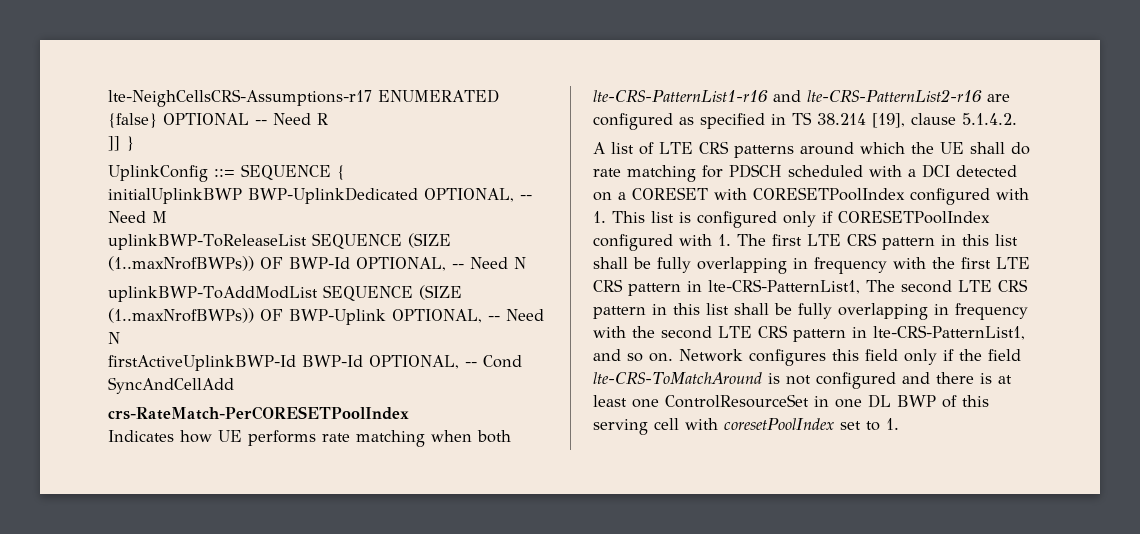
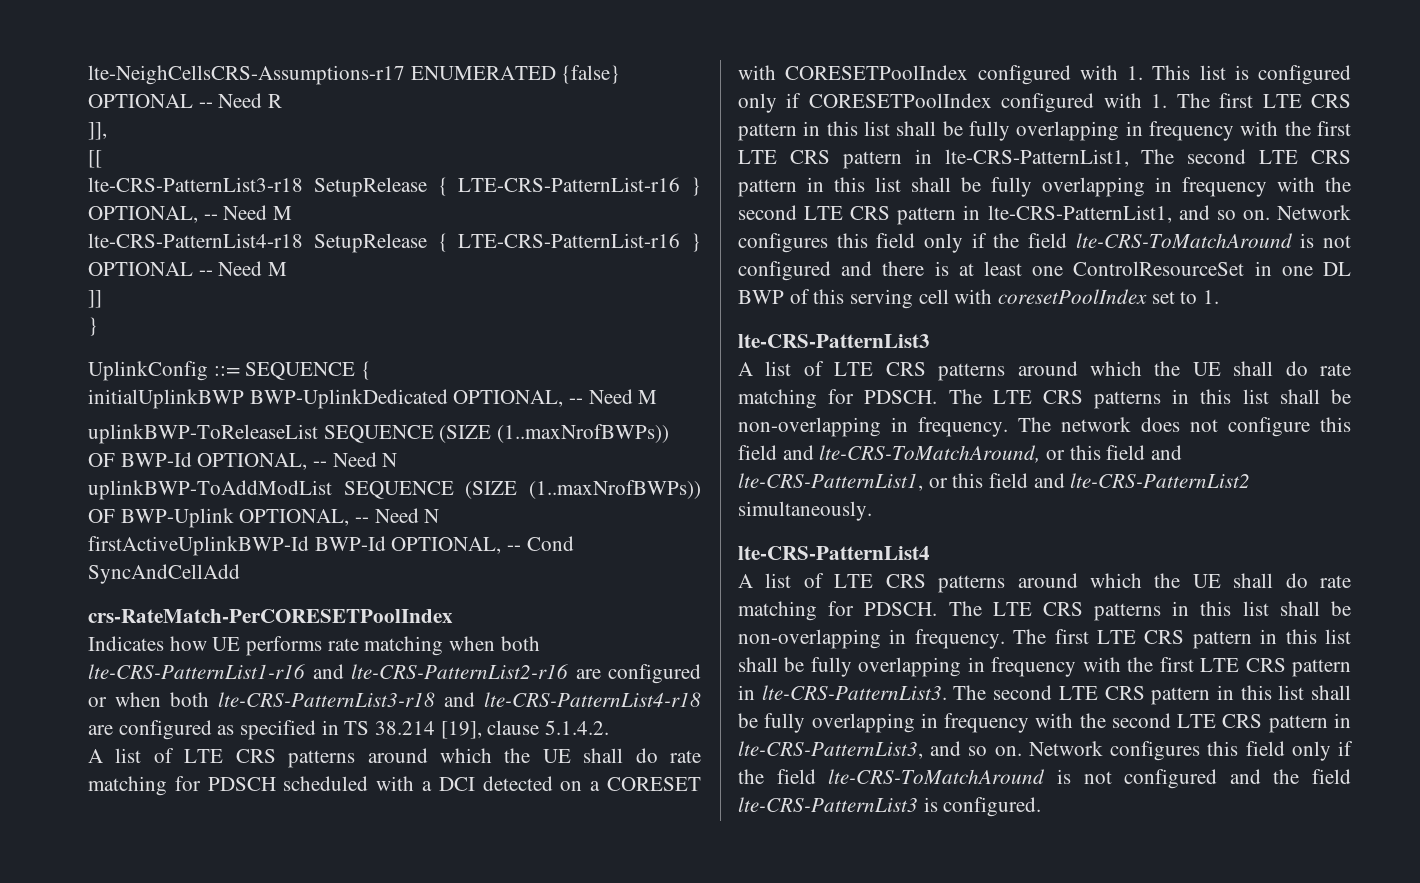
(328, 119) none -> [88,122,107,140] [88,150,102,168] [88,177,701,197] [88,205,293,223] [88,233,701,253] [88,261,288,276] // ]], // [[ // lte-CRS-PatternList3-r18 SetupRelease { LTE-CRS-PatternList-r16 } OPTIONAL, -- Need M // lte-CRS-PatternList4-r18 SetupRelease { LTE-CRS-PatternList-r16 } OPTIONAL -- Need M
(120, 143) none -> (102, 299) //
(673, 121) none -> [88,692,701,707] [88,720,212,740] or when both lte-CRS-PatternList3-r18 and lte-CRS-PatternList4-r18 are configured
(899, 424) none -> [738,334,930,348] [738,361,1351,381] [738,389,1351,409] [738,417,1351,437] [738,445,1183,463] [738,473,1251,491] [738,501,872,521] [738,546,930,560] [738,573,1351,593] [738,601,1351,621] [738,629,1351,649] [738,657,1351,677] [738,685,1351,705] [738,713,1351,733] [738,741,1353,761] [738,769,1351,789] [738,797,1042,817] // lte-CRS-PatternList3 // A list of LTE CRS patterns around which the UE shall do rate matching for PDSCH. The LTE CRS patterns in this list shall be non-overlapping in frequency. The network does not configure this field and lte-CRS-ToMatchAround, or this field and lte-CRS-PatternList1, or this field and lte-CRS-PatternList2 simultaneously. // lte-CRS-PatternList4 // A list of LTE CRS patterns around which the UE shall do rate matching for PDSCH. The LTE CRS patterns in this list shall be non-overlapping in frequency. The first LTE CRS pattern in this list shall be fully overlapping in frequency with the first LTE CRS pattern in lte-CRS-PatternList3. The second LTE CRS pattern in this list shall be fully overlapping in frequency with the second LTE CRS pattern in lte-CRS-PatternList3, and so on. Network configures this field only if the field lte-CRS-ToMatchAround is not configured and the field lte-CRS-PatternList3 is configured.

